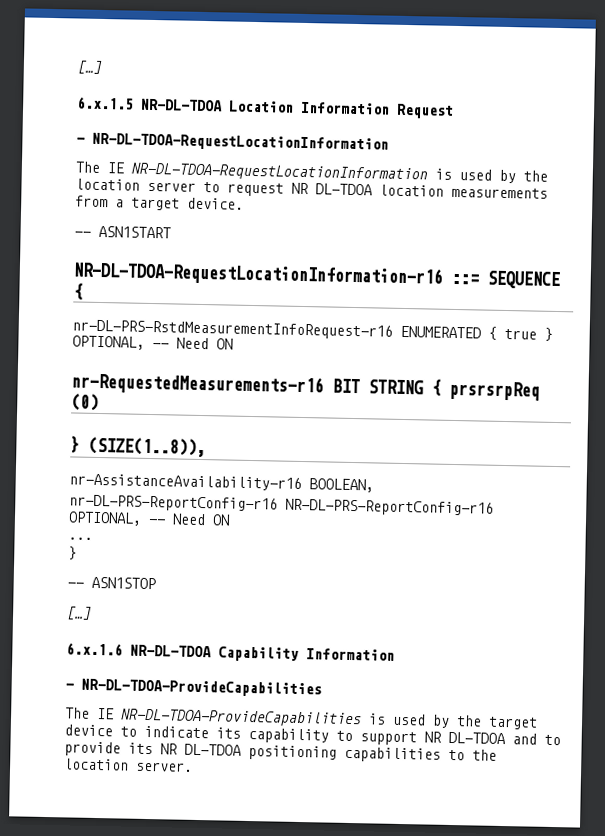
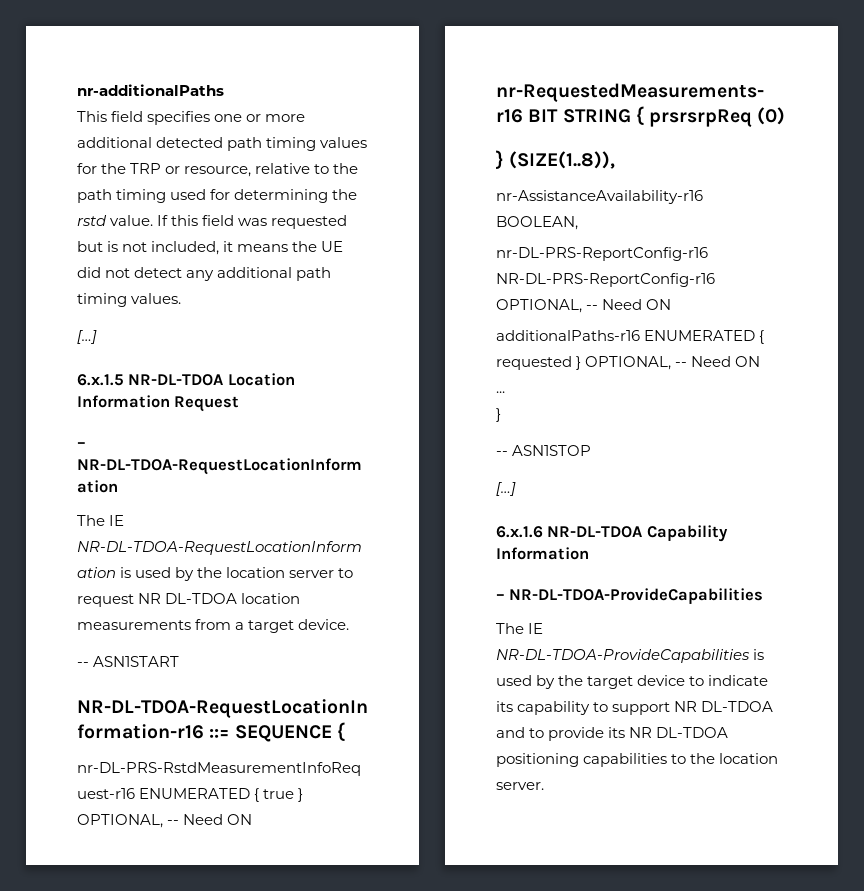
(77, 67) none -> [77,84,224,96] [77,111,306,125] [77,137,368,151] [77,163,359,177] [77,189,358,203] [77,215,348,229] [77,241,344,255] [77,267,332,281] [77,293,182,307] nr-additionalPaths // This field specifies one or more additional detected path timing values for the TRP or resource, relative to the path timing used for determining the rstd value. If this field was requested but is not included, it means the UE did not detect any additional path timing values. //
(230, 520) none -> [496,330,765,344] [496,356,761,370] // additionalPaths-r16 ENUMERATED { requested } OPTIONAL, -- Need ON

